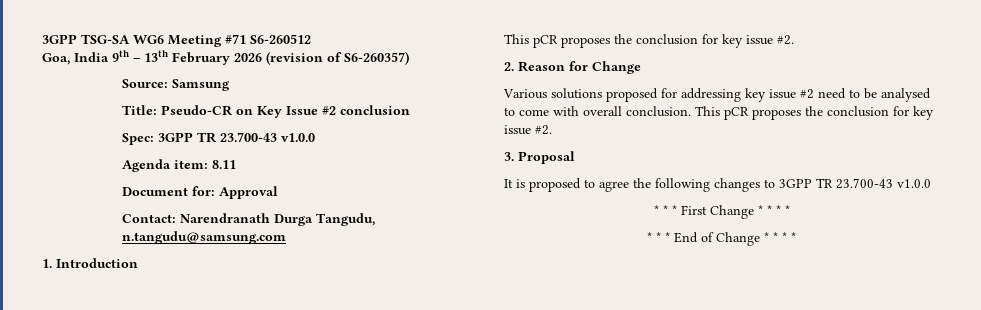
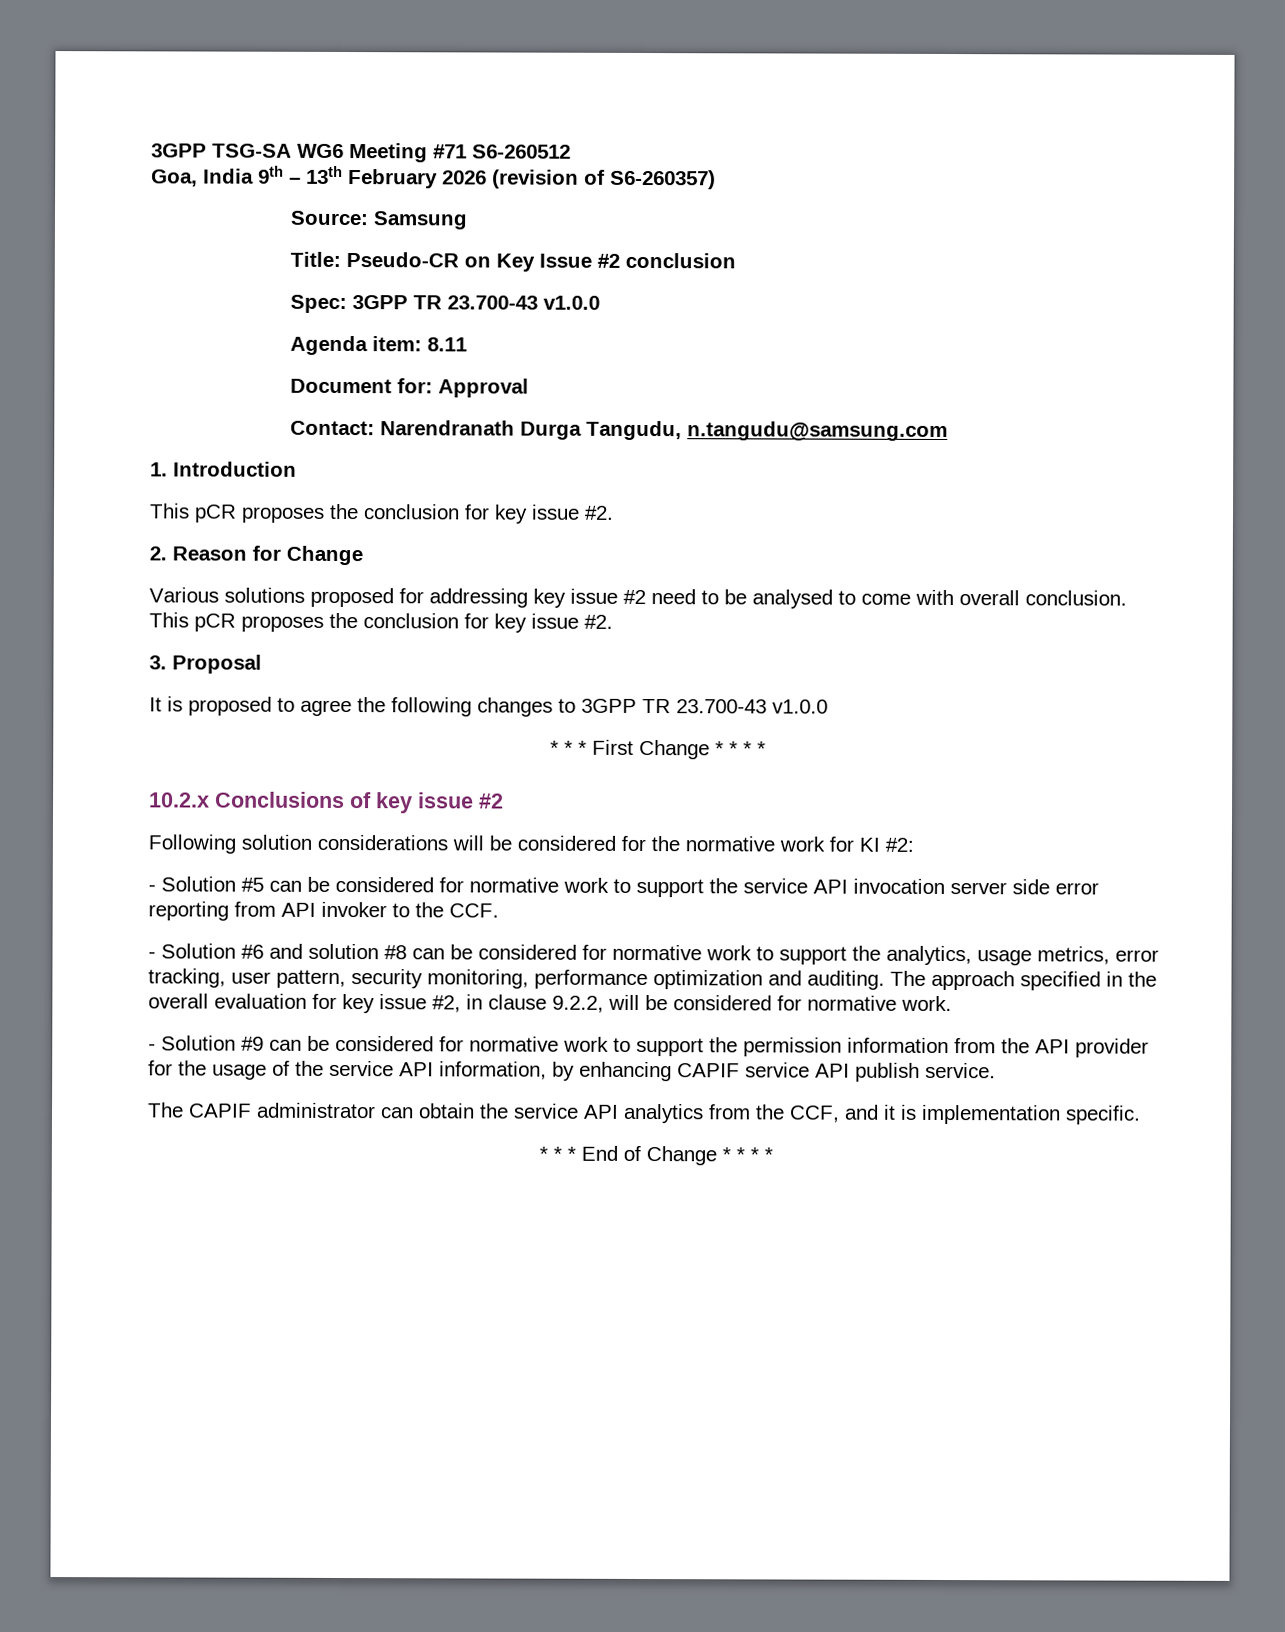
(790, 210) none -> [149,791,504,814] [148,834,914,854] [148,876,1099,898] [148,901,499,921] [148,943,1159,966] [148,968,1157,991] [148,993,952,1014] [148,1035,1149,1058] [148,1060,996,1082] [147,1102,1141,1125] // 10.2.x Conclusions of key issue #2 // Following solution considerations will be considered for the normative work for KI #2: // - Solution #5 can be considered for normative work to support the service API invocation server side error reporting from API invoker to the CCF. // - Solution #6 and solution #8 can be considered for normative work to support the analytics, usage metrics, error tracking, user pattern, security monitoring, performance optimization and auditing. The approach specified in the overall evaluation for key issue #2, in clause 9.2.2, will be considered for normative work. // - Solution #9 can be considered for normative work to support the permission information from the API provider for the usage of the service API information, by enhancing CAPIF service API publish service. // The CAPIF administrator can obtain the service API analytics from the CCF, and it is implementation specific.

